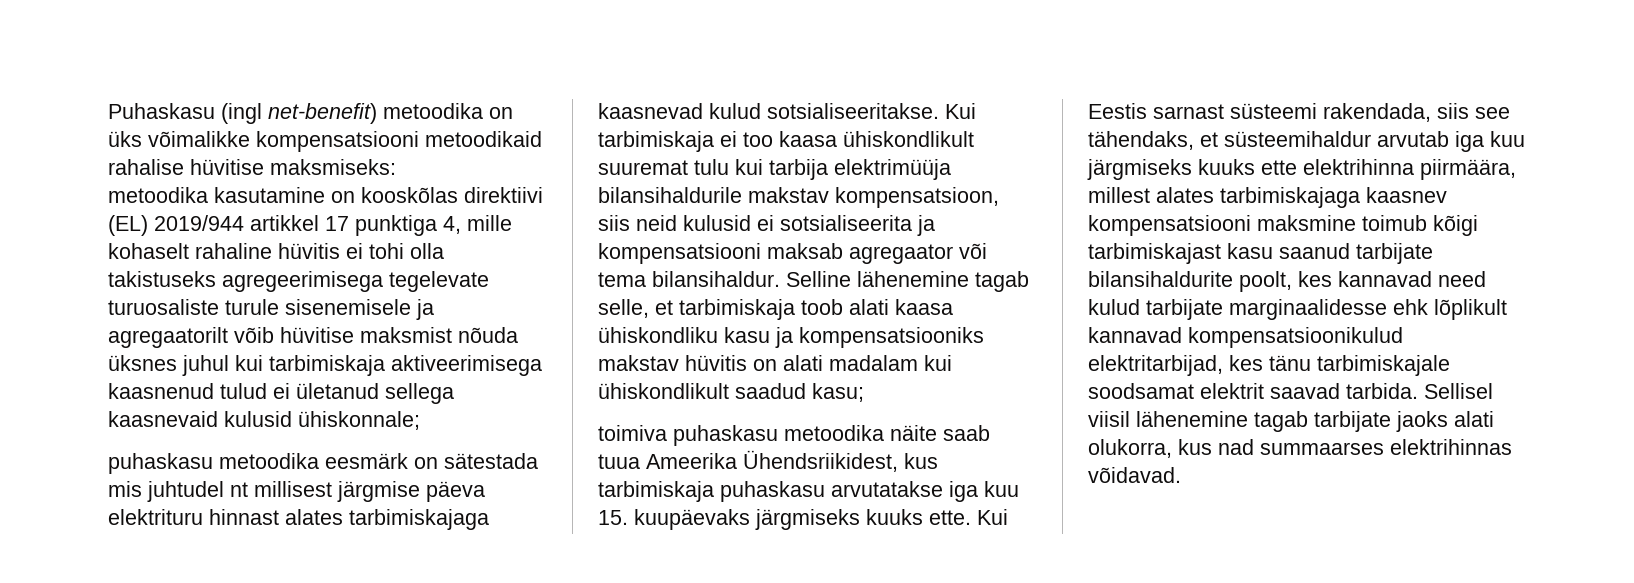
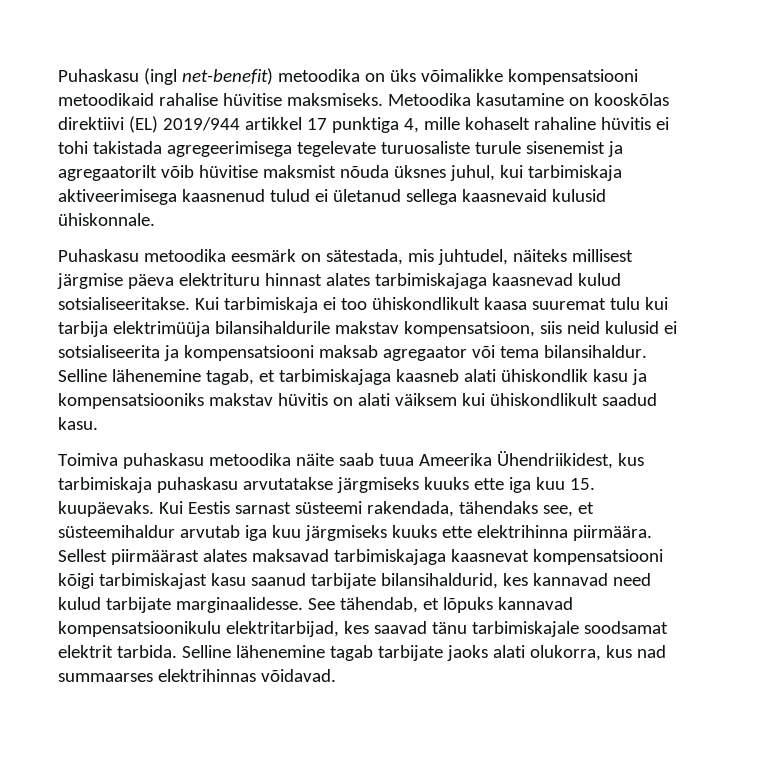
[270,159,396,175] [108,187,208,203] maksmiseks: // metoodika -> [286,93,471,106] maksmiseks. Metoodika
[410,243,444,259] [108,271,216,287] olla takistuseks -> [92,141,162,154] takistada
[285,299,411,315] sisenemisele -> [525,141,605,154] sisenemist
[182,355,229,376] juhul -> [449,165,495,181] juhul,
[298,411,420,430] [108,453,213,474] ühiskonnale; // puhaskasu -> [58,213,155,226] [58,249,139,262] ühiskonnale. // Puhaskasu
[444,453,538,469] [108,481,248,502] sätestada mis juhtudel nt -> [325,249,567,265] sätestada, mis juhtudel, näiteks
[779,131,974,147] kaasa ühiskondlikult -> [371,297,527,310] ühiskondlikult kaasa
[975,271,1029,292] [598,299,953,320] [598,327,718,343] tagab selle, et tarbimiskaja toob alati kaasa ühiskondliku -> [205,369,588,385] tagab, et tarbimiskajaga kaasneb alati ühiskondlik
[829,355,918,371] madalam -> [394,393,457,406] väiksem
[812,383,864,402] [598,425,667,441] kasu; // toimiva -> [58,417,98,430] [58,453,118,466] kasu. // Toimiva
[743,450,898,472] Ühendsriikidest, -> [496,451,613,469] Ühendriikidest,
[949,481,1019,502] [598,509,971,530] iga kuu 15. kuupäevaks järgmiseks kuuks ette. -> [336,477,595,493] [58,501,154,517] järgmiseks kuuks ette iga kuu 15. kuupäevaks.
[1437,103,1510,119] [1088,131,1194,150] siis see tähendaks, -> [458,501,573,517] tähendaks see,
[1420,159,1516,180] [1088,187,1447,208] [1088,215,1427,236] piirmäära, millest alates tarbimiskajaga kaasnev kompensatsiooni maksmine toimub -> [572,525,652,541] [58,549,663,565] piirmäära. Sellest piirmäärast alates maksavad tarbimiskajaga kaasnevat kompensatsiooni
[1088,271,1292,292] bilansihaldurite poolt, -> [380,573,498,589] bilansihaldurid,
[1229,299,1507,320] [1088,327,1403,348] marginaalidesse ehk lõplikult kannavad kompensatsioonikulud -> [175,597,573,613] [58,621,221,637] marginaalidesse. See tähendab, et lõpuks kannavad kompensatsioonikulu
(1263, 363) none -> [373,621,427,634] saavad
[1270,383,1493,399] [1088,411,1130,427] saavad tarbida. Sellisel viisil -> [116,645,231,658] tarbida. Selline

